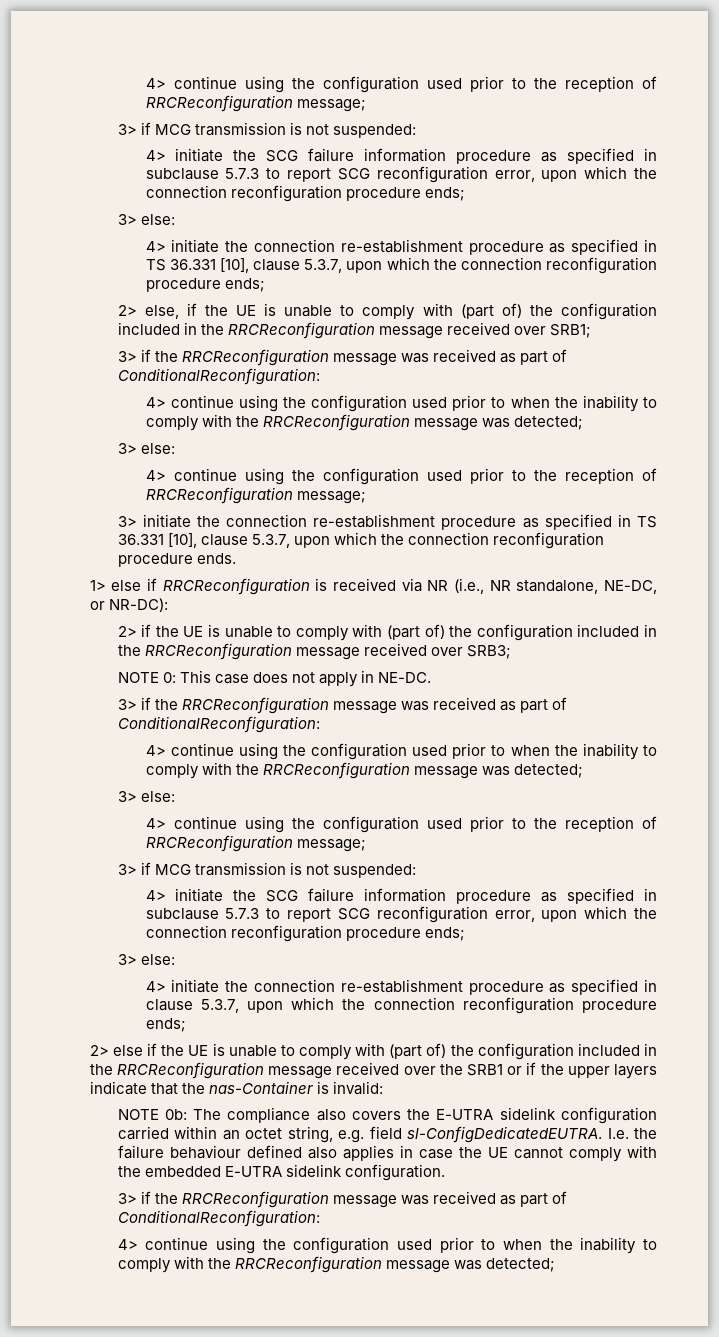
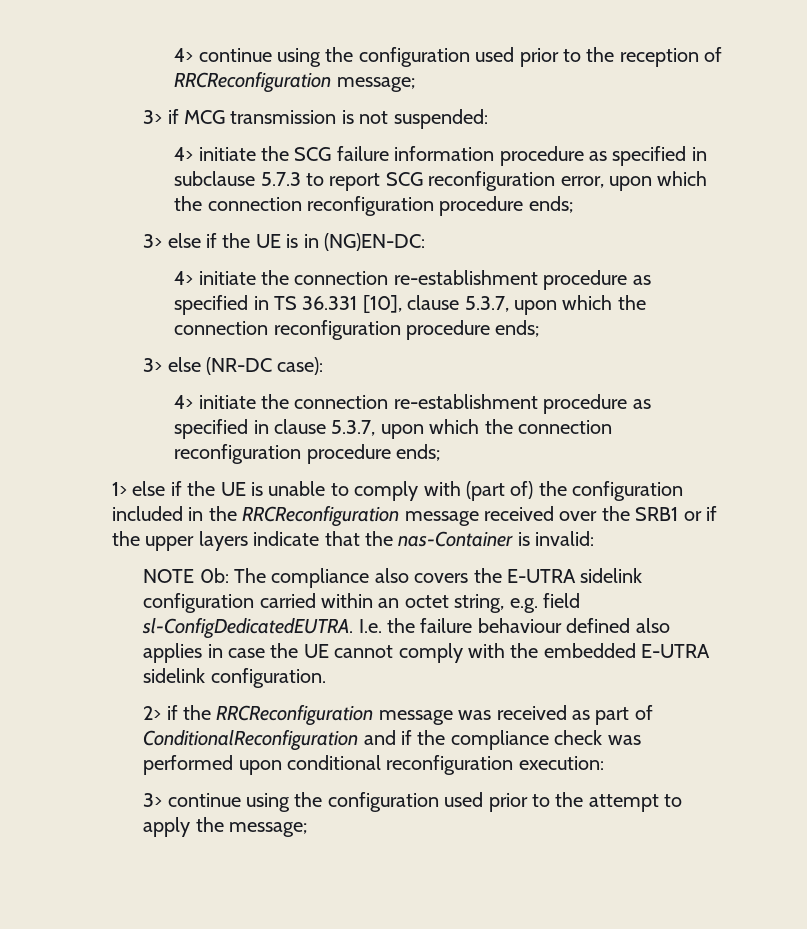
[140,214,175,225] else: -> [167,233,425,251] else if the UE is in (NG)EN-DC:
[117,303,657,320] [117,322,592,339] [117,349,568,366] [117,368,320,385] [145,395,658,412] [145,414,583,431] [117,443,175,454] [145,468,657,485] [145,487,366,504] [117,514,657,530] [117,532,605,549] [117,553,236,567] [89,578,657,595] [89,598,168,612] [117,624,657,641] [117,643,511,660] [117,670,432,687] [117,697,568,714] [117,716,320,733] [145,743,658,760] [145,762,583,779] [117,791,175,802] [145,816,657,833] [145,835,366,852] [117,862,416,878] [145,888,657,904] [145,906,657,923] [145,925,465,942] [117,954,175,965] 2> else, if the UE is unable to comply with (part of) the configuration included in the RRCReconfiguration message received over SRB1; // 3> if the RRCReconfiguration message was received as part of ConditionalReconfiguration: // 4> continue using the configuration used prior to when the inability to comply with the RRCReconfiguration message was detected; // 3> else: // 4> continue using the configuration used prior to the reception of RRCReconfiguration message; // 3> initiate the connection re-establishment procedure as specified in TS 36.331 [10], clause 5.3.7, upon which the connection reconfiguration procedure ends. // 1> else if RRCReconfiguration is received via NR (i.e., NR standalone, NE-DC, or NR-DC): // 2> if the UE is unable to comply with (part of) the configuration included in the RRCReconfiguration message received over SRB3; // NOTE 0: This case does not apply in NE-DC. // 3> if the RRCReconfiguration message was received as part of ConditionalReconfiguration: // 4> continue using the configuration used prior to when the inability to comply with the RRCReconfiguration message was detected; // 3> else: // 4> continue using the configuration used prior to the reception of RRCReconfiguration message; // 3> if MCG transmission is not suspended: // 4> initiate the SCG failure information procedure as specified in subclause 5.7.3 to report SCG reconfiguration error, upon which the connection reconfiguration procedure ends; // 3> else: -> [143,357,324,375] 3> else (NR-DC case):
[89,1045,109,1056] 2> -> [112,482,128,496] 1>
[117,1191,568,1208] [117,1210,320,1227] [117,1237,657,1254] [117,1256,555,1273] 3> if the RRCReconfiguration message was received as part of ConditionalReconfiguration: // 4> continue using the configuration used prior to when the inability to comply with the RRCReconfiguration message was detected; -> [143,705,653,726] [143,730,641,751] [143,755,604,775] [143,792,683,812] [143,817,307,837] 2> if the RRCReconfiguration message was received as part of ConditionalReconfiguration and if the compliance check was performed upon conditional reconfiguration execution: // 3> continue using the configuration used prior to the attempt to apply the message;

